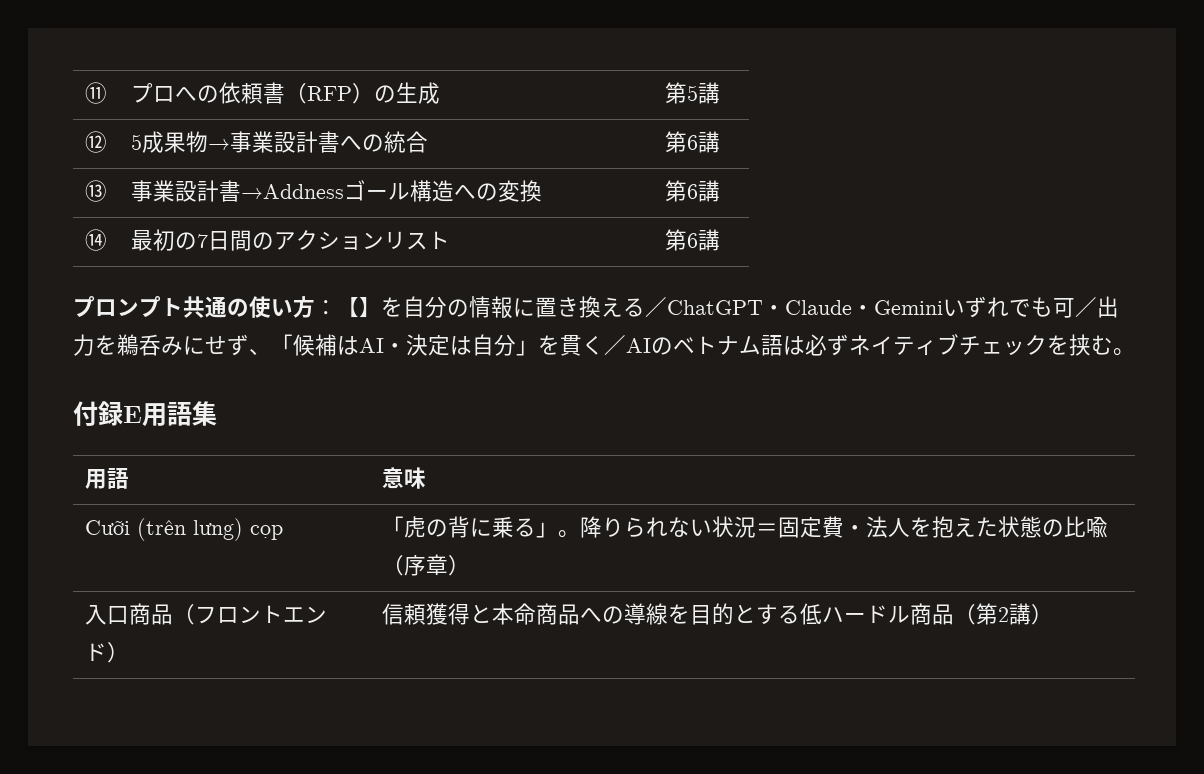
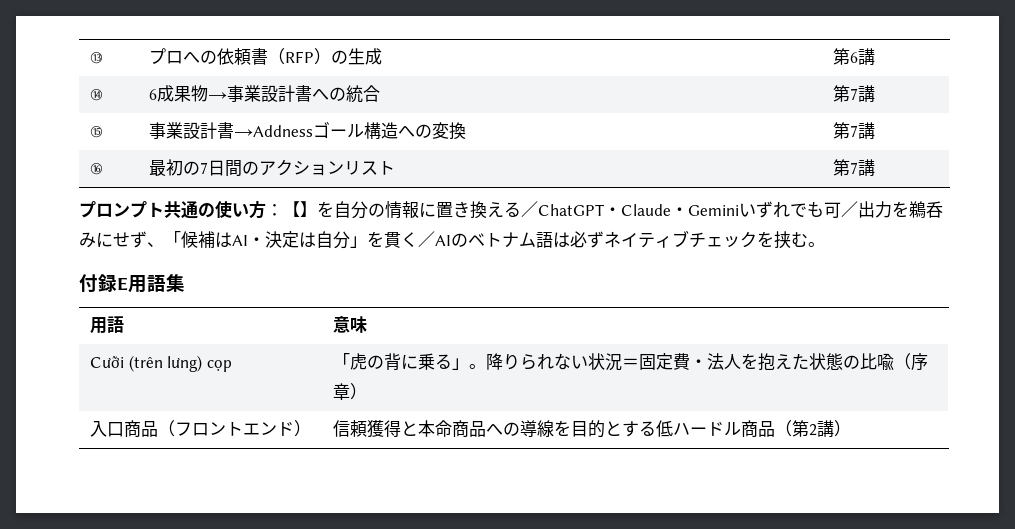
[84,82,107,104] ⑪ -> [90,52,104,64] ⑬
[686,82,720,104] [84,131,107,153] [130,134,142,150] 5講 // ⑫ | 5 -> [850,48,876,65] [90,89,104,101] [149,89,158,100] 6講 // ⑭ | 6
[686,131,720,153] [84,180,107,202] 6講 // ⑬ -> [850,85,876,102] [90,126,104,138] 7講 // ⑮
[686,180,720,202] [84,229,107,251] 6講 // ⑭ -> [850,122,876,139] [90,163,104,175] 7講 // ⑯
[686,233,698,248] 6 -> [850,162,859,174] 7

